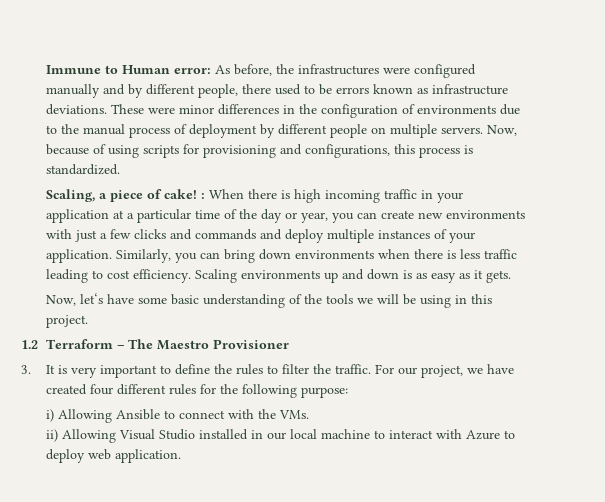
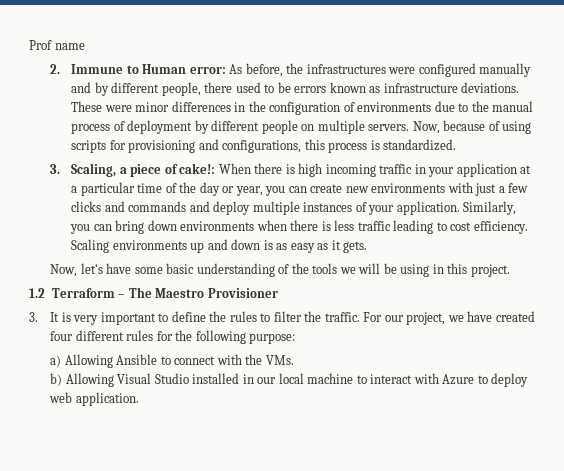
(45, 69) none -> [29,40,85,50] [50,64,61,74] Prof name // 2.
(120, 169) none -> [50,164,61,174] 3.
[163,189,205,199] cake! : -> [179,163,216,174] cake!:
[45,409,54,422] i) -> [50,355,62,367] a)
[45,429,58,442] ii) -> [50,373,63,386] b)

